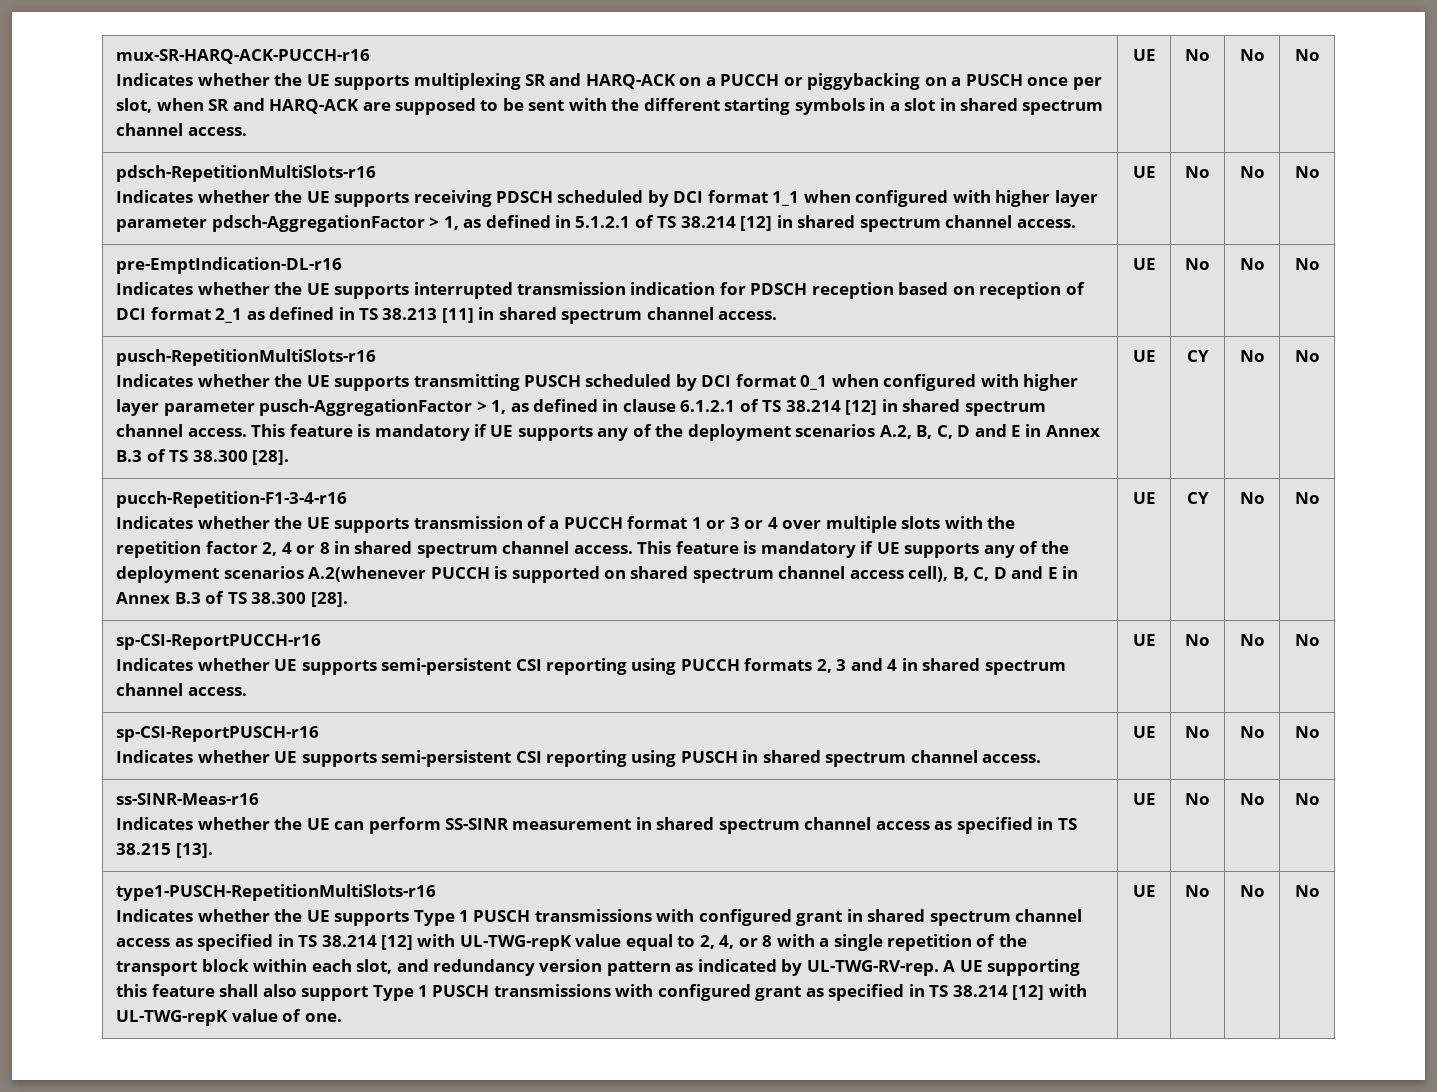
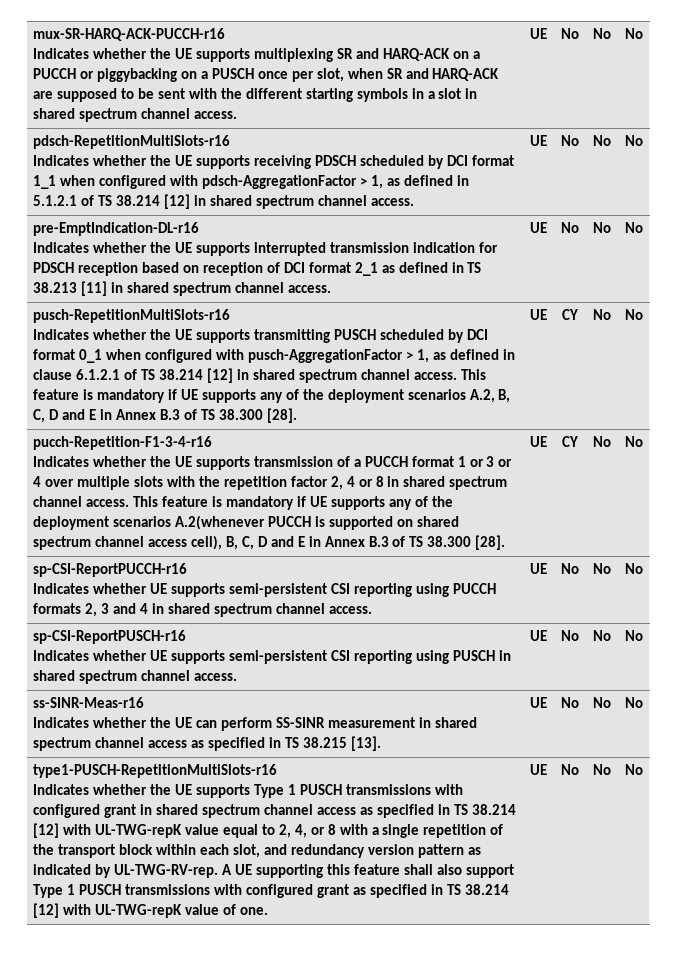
[995,190,1098,207] [116,217,208,232] higher layer parameter -> (199, 180) none
[1023,374,1079,391] [116,399,255,416] higher layer parameter -> (245, 354) none

